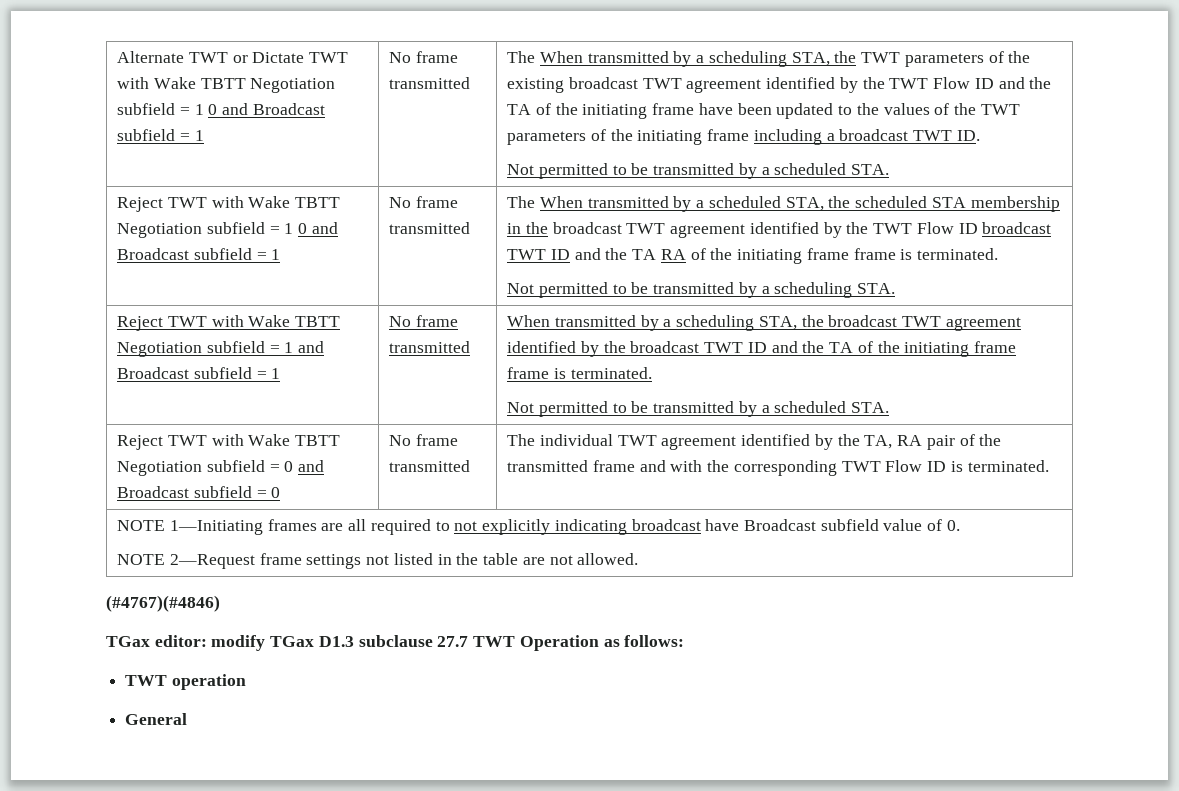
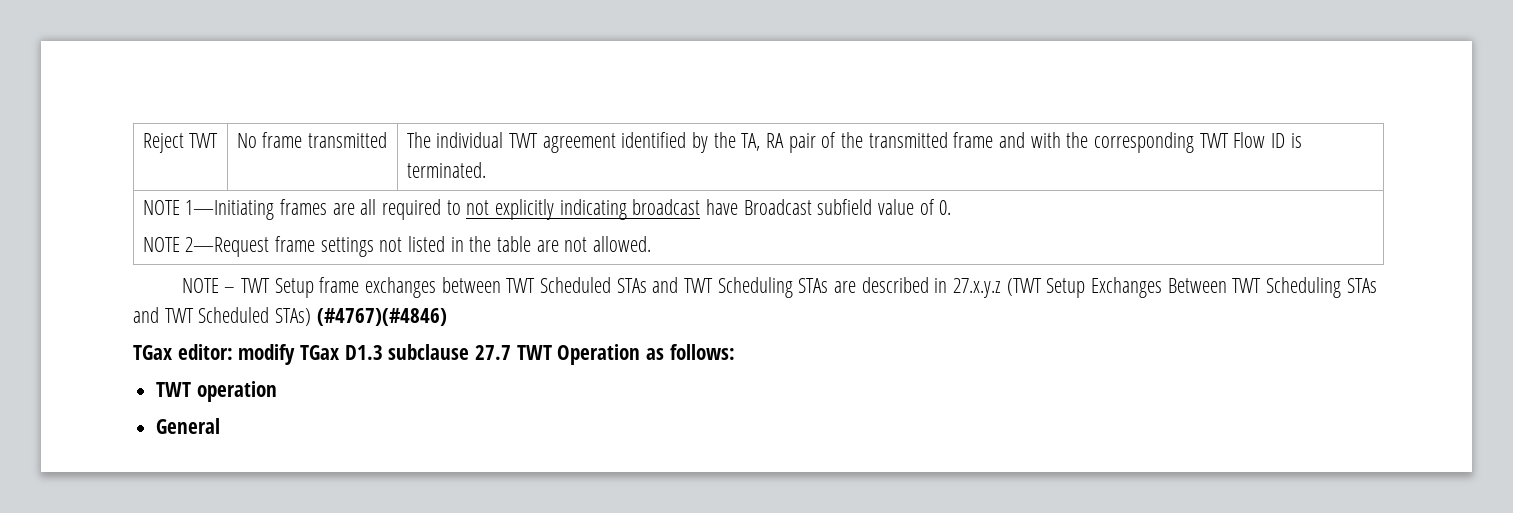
[117,51,349,63] [117,77,336,93] [117,103,325,115] [117,129,204,141] [389,51,458,63] [389,77,471,89] [507,51,1031,67] [507,77,1052,93] [507,103,1020,119] [507,129,980,145] [507,163,890,179] [117,196,341,212] [117,222,338,238] [117,248,281,260] [389,196,458,208] [389,222,471,234] [507,196,1060,212] [507,222,1052,238] [507,248,998,264] [507,282,896,298] [117,315,341,331] [117,341,325,357] [117,367,281,379] [389,315,458,327] [389,341,471,353] [507,315,1021,331] [507,341,1016,357] [507,367,652,379] [507,401,890,417] [117,434,341,450] [117,460,325,476] [117,486,281,498] Alternate TWT or Dictate TWT with Wake TBTT Negotiation subfield = 1 0 and Broadcast subfield = 1 | No frame transmitted | The When transmitted by a scheduling STA, the TWT parameters of the existing broadcast TWT agreement identified by the TWT Flow ID and the TA of the initiating frame have been updated to the values of the TWT parameters of the initiating frame including a broadcast TWT ID. // Not permitted to be transmitted by a scheduled STA. // Reject TWT with Wake TBTT Negotiation subfield = 1 0 and Broadcast subfield = 1 | No frame transmitted | The When transmitted by a scheduled STA, the scheduled STA membership in the broadcast TWT agreement identified by the TWT Flow ID broadcast TWT ID and the TA RA of the initiating frame frame is terminated. // Not permitted to be transmitted by a scheduling STA. // Reject TWT with Wake TBTT Negotiation subfield = 1 and Broadcast subfield = 1 | No frame transmitted | When transmitted by a scheduling STA, the broadcast TWT agreement identified by the broadcast TWT ID and the TA of the initiating frame frame is terminated. // Not permitted to be transmitted by a scheduled STA. // Reject TWT with Wake TBTT Negotiation subfield = 0 and Broadcast subfield = 0 -> [142,133,219,153] Reject TWT
(639, 559) none -> [181,277,1377,298] [133,307,312,326] NOTE – TWT Setup frame exchanges between TWT Scheduled STAs and TWT Scheduling STAs are described in 27.x.y.z (TWT Setup Exchanges Between TWT Scheduling STAs and TWT Scheduled STAs)

